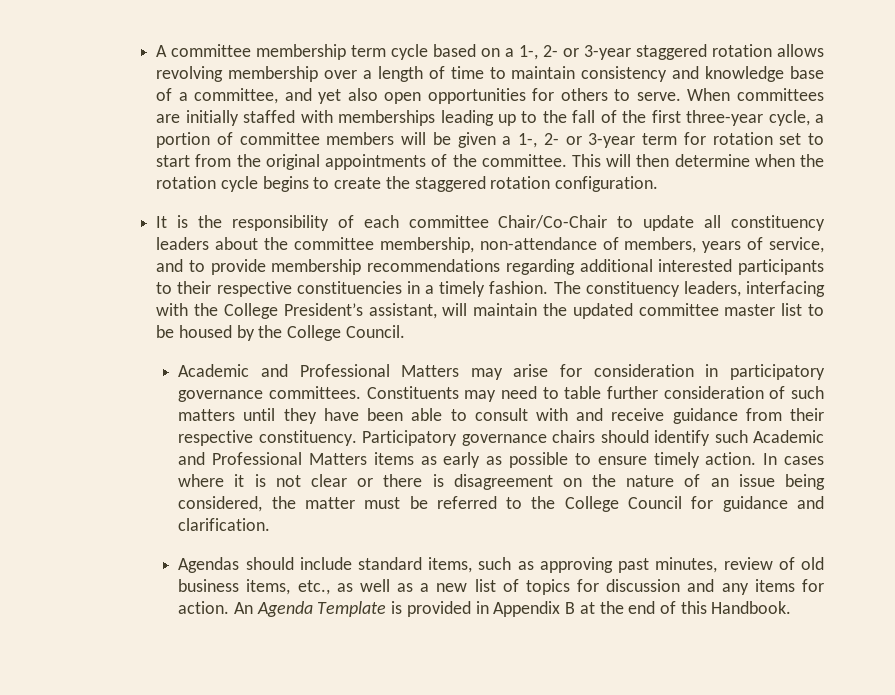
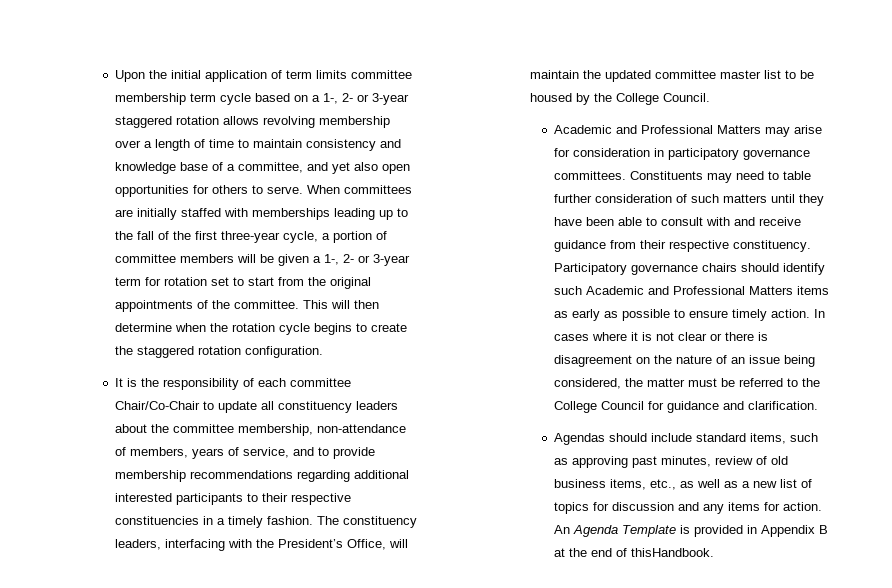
[156,45,168,57] A -> [114,70,347,82] Upon the initial application of term limits
[223,303,437,319] College President’s assistant, -> [277,539,386,550] President’s Office,
[680,601,792,614] this Handbook. -> [631,548,715,557] thisHandbook.

